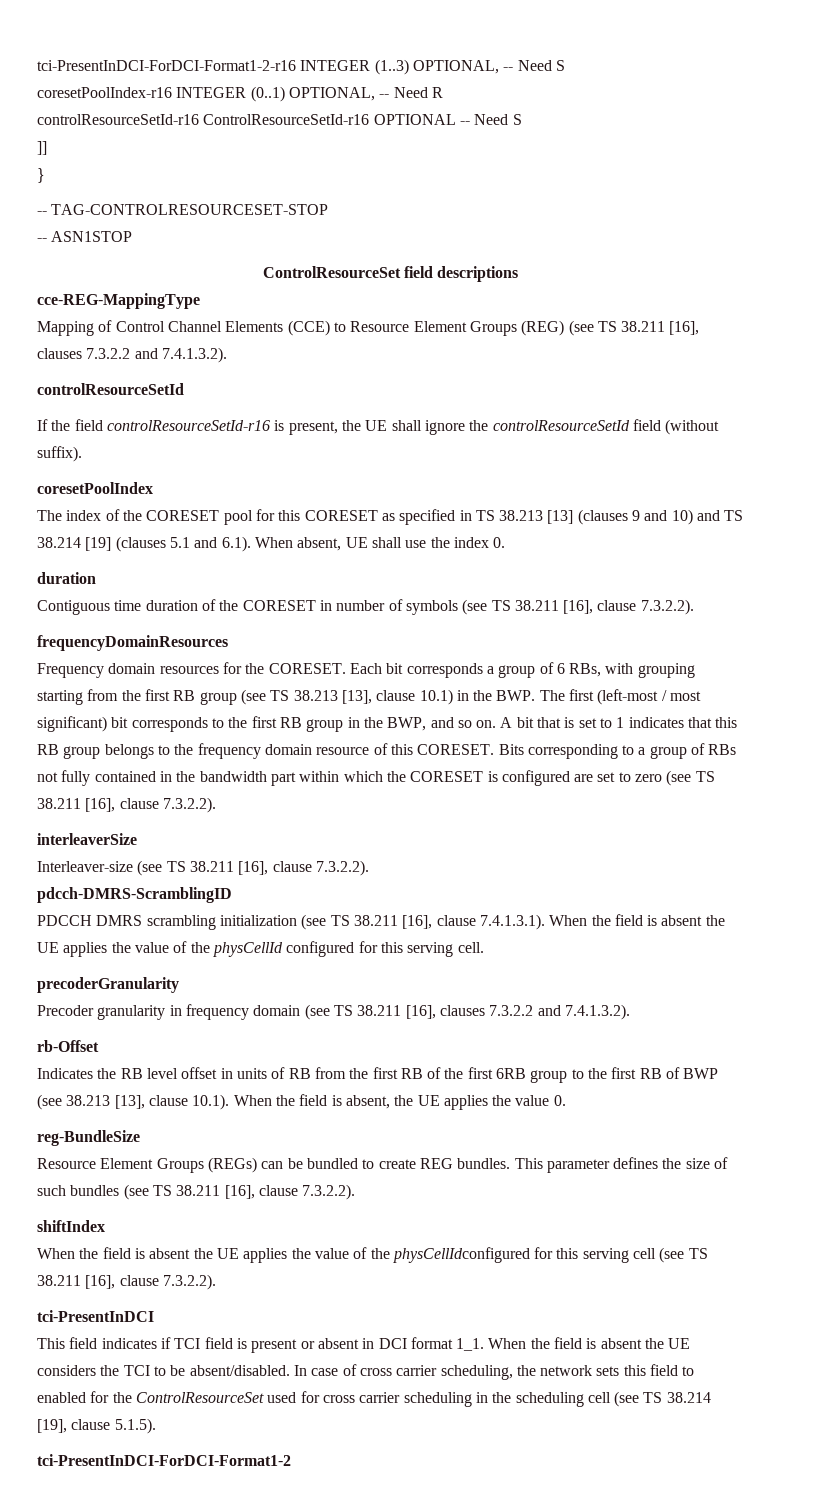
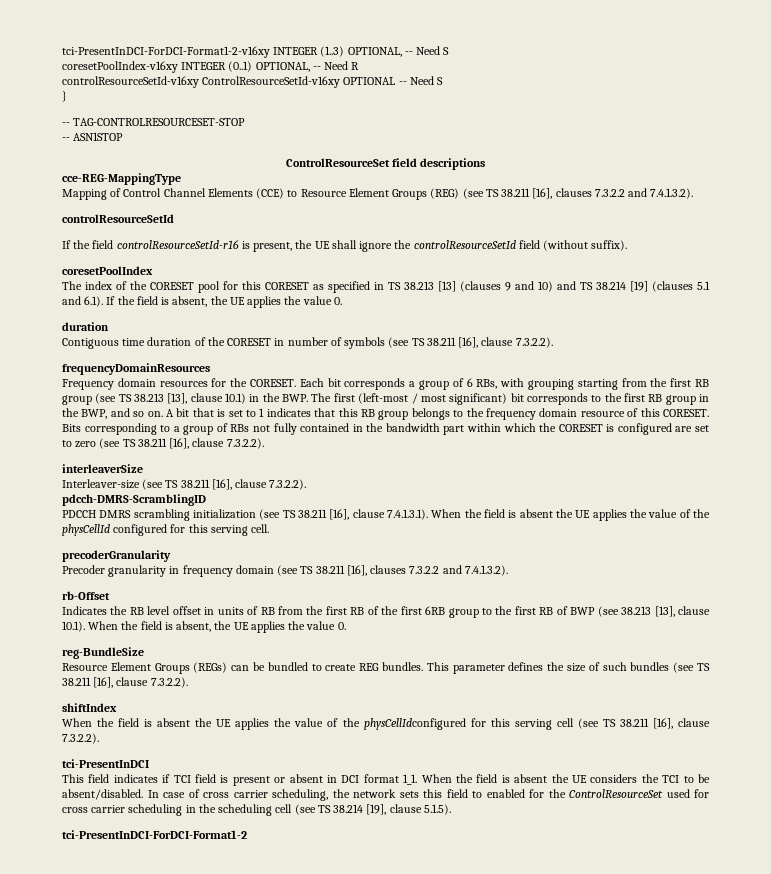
[37,60,296,71] tci-PresentInDCI-ForDCI-Format1-2-r16 -> [62,46,270,58] tci-PresentInDCI-ForDCI-Format1-2-v16xy
[37,87,172,98] coresetPoolIndex-r16 -> [62,61,178,73] coresetPoolIndex-v16xy
[37,114,370,125] controlResourceSetId-r16 ControlResourceSetId-r16 -> [62,76,341,88] controlResourceSetId-v16xy ControlResourceSetId-v16xy
[37,141,47,155] // ]] -> (444, 81) none
[254,537,489,551] When absent, UE shall use the index -> [106,296,332,308] If the field is absent, the UE applies the value

